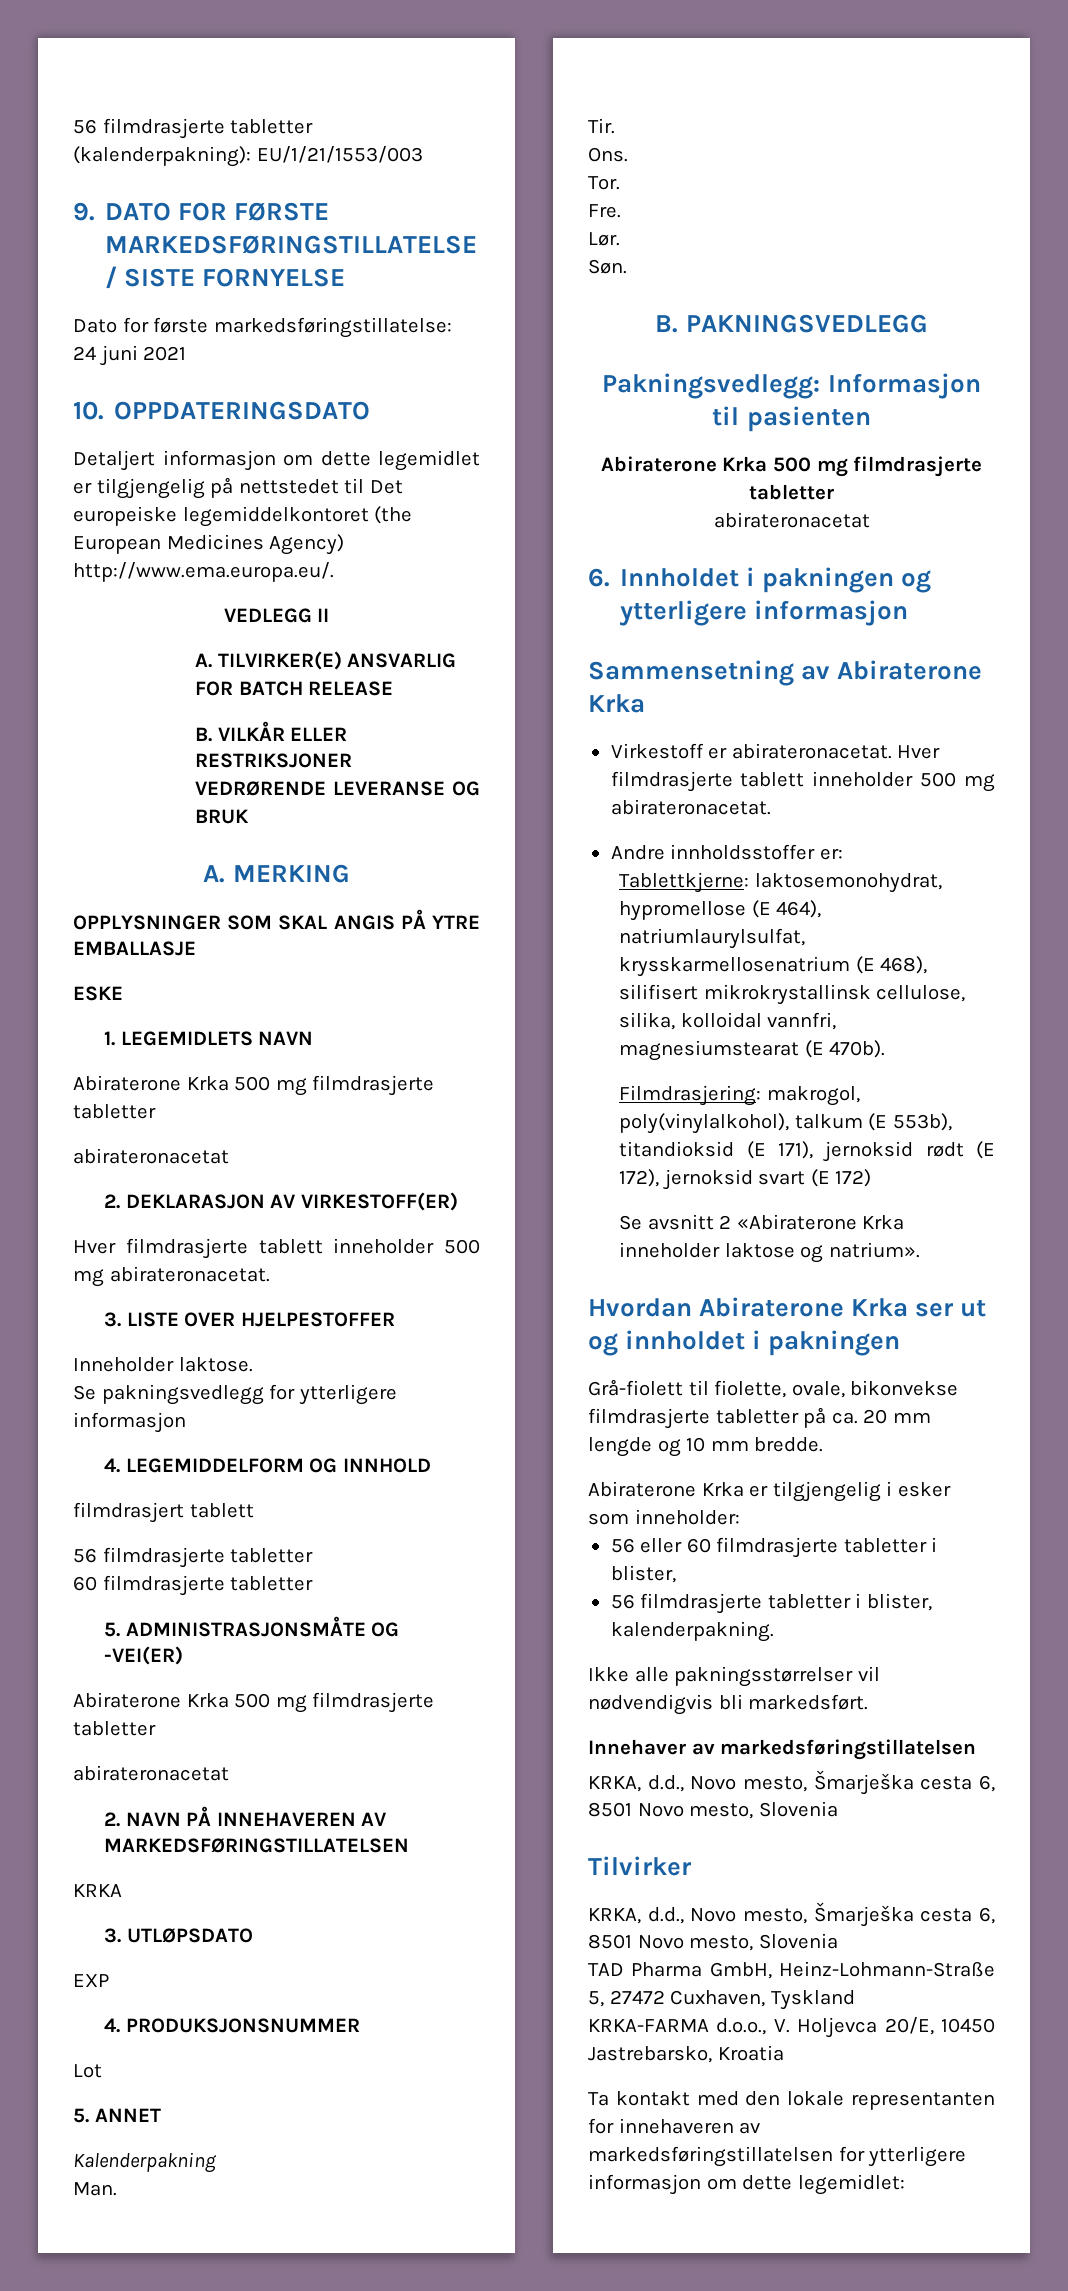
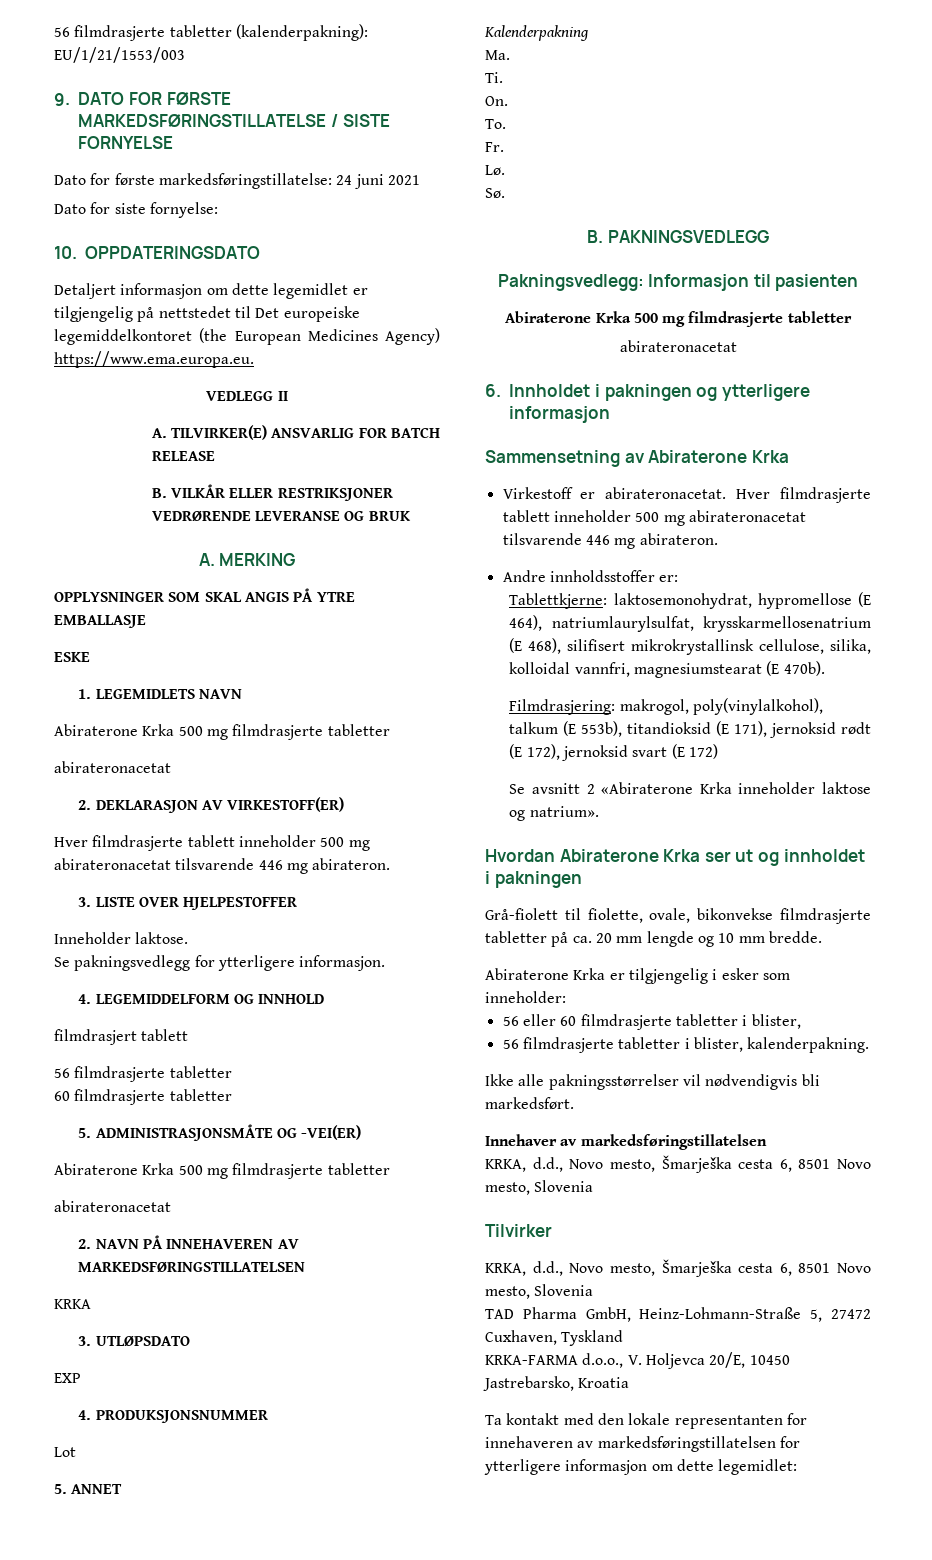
(187, 353) none -> [54,202,218,218] // Dato for siste fornyelse:
[73,562,334,582] http://www.ema.europa.eu/. -> [54,351,254,368] https://www.ema.europa.eu.
[109,1266,270,1282] abirateronacetat. -> [54,858,391,874] abirateronacetat tilsvarende 446 mg abirateron.
[73,1412,186,1433] informasjon -> [299,955,386,971] informasjon.
[73,2182,117,2196] [588,118,615,134] [588,147,628,162] [588,176,620,190] [588,204,621,218] [588,232,620,246] [588,259,627,274] Man. // Tir. // Ons. // Tor. // Fre. // Lør. // Søn. -> [485,50,510,60] [485,72,503,83] [485,96,508,106] [485,119,506,129] [485,142,504,152] [485,165,505,175] [485,188,505,198] Ma. // Ti. // On. // To. // Fr. // Lø. // Sø.
[610,799,771,815] abirateronacetat. -> [688,510,806,522] [502,533,718,549] abirateronacetat tilsvarende 446 mg abirateron.

